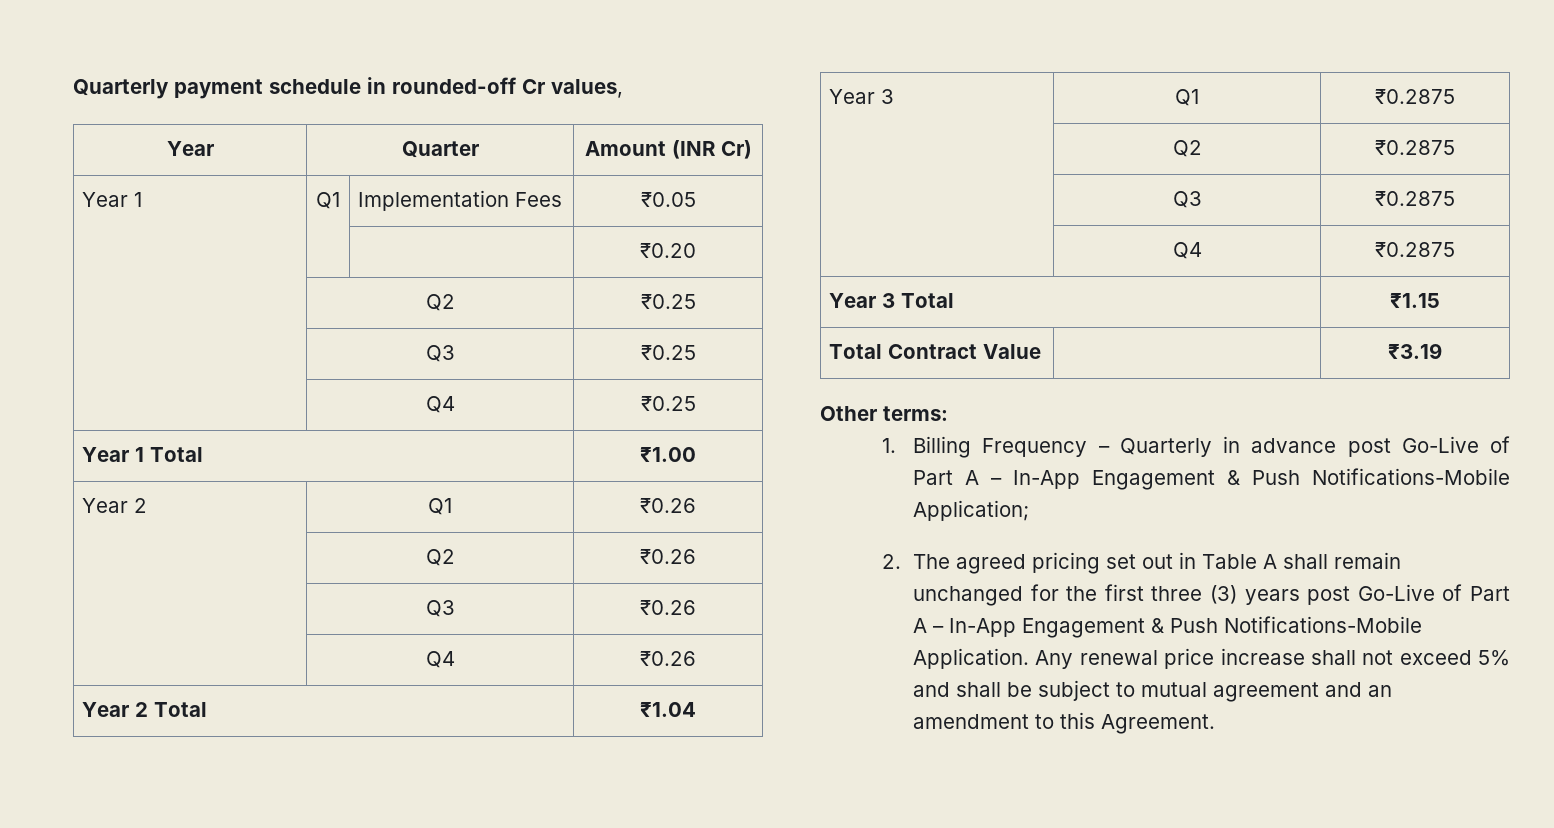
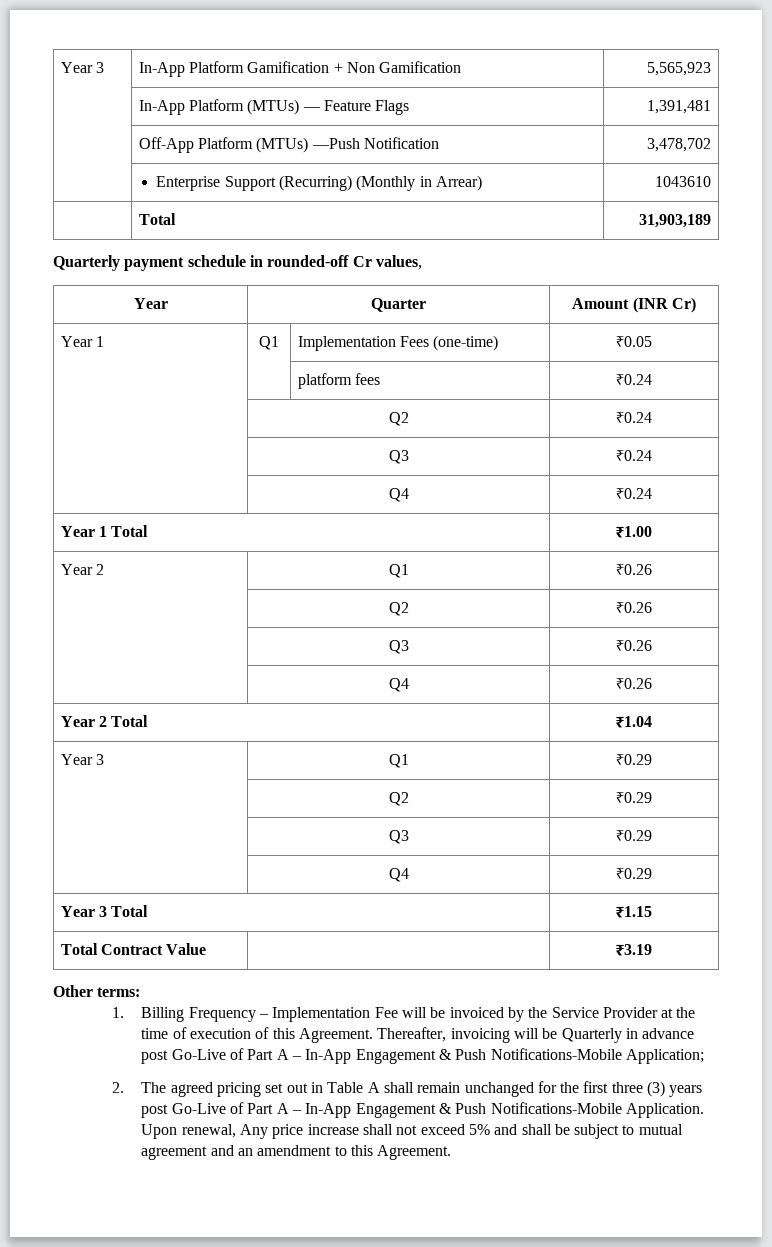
(73, 89) none -> [60,62,105,73] [138,61,462,77] [647,62,712,76] [138,99,410,115] [647,100,712,114] [138,137,440,153] [647,138,712,152] [156,175,483,191] [655,176,712,187] [138,213,176,225] [639,214,712,228] Year 3 | In-App Platform Gamification + Non Gamification | 5,565,923 // | In-App Platform (MTUs) — Feature Flags | 1,391,481 // | Off-App Platform (MTUs) —Push Notification | 3,478,702 // | Enterprise Support (Recurring) (Monthly in Arrear) | 1043610 // | Total | 31,903,189 //
(563, 199) none -> [433,335,499,351] (one-time)
[640,243,696,258] [425,294,455,311] [640,294,696,309] [425,345,455,362] [640,345,696,360] [425,396,455,413] [640,396,696,411] | ₹0.20 // | Q2 | ₹0.25 // | Q3 | ₹0.25 // | Q4 | ₹0.25 -> [297,373,381,389] [616,374,652,385] [388,412,409,426] [616,412,652,423] [388,450,409,464] [616,450,652,461] [388,488,409,502] [616,488,652,499] platform fees | ₹0.24 // | Q2 | ₹0.24 // | Q3 | ₹0.24 // | Q4 | ₹0.24
[1375,89,1455,104] [1172,140,1202,157] [1375,140,1455,155] [1172,191,1202,208] [1375,191,1455,206] [1172,242,1202,259] [1375,242,1455,257] ₹0.2875 // | Q2 | ₹0.2875 // | Q3 | ₹0.2875 // | Q4 | ₹0.2875 -> [616,754,652,765] [388,792,409,806] [616,792,652,803] [388,830,409,844] [616,830,652,841] [388,868,409,882] [616,868,652,879] ₹0.29 // | Q2 | ₹0.29 // | Q3 | ₹0.29 // | Q4 | ₹0.29
(1110, 449) none -> [272,1007,696,1022] [141,1027,558,1043] Implementation Fee will be invoiced by the Service Provider at the time of execution of this Agreement. Thereafter, invoicing will be
[1035,650,1158,669] Any renewal -> [141,1124,268,1139] Upon renewal, Any

